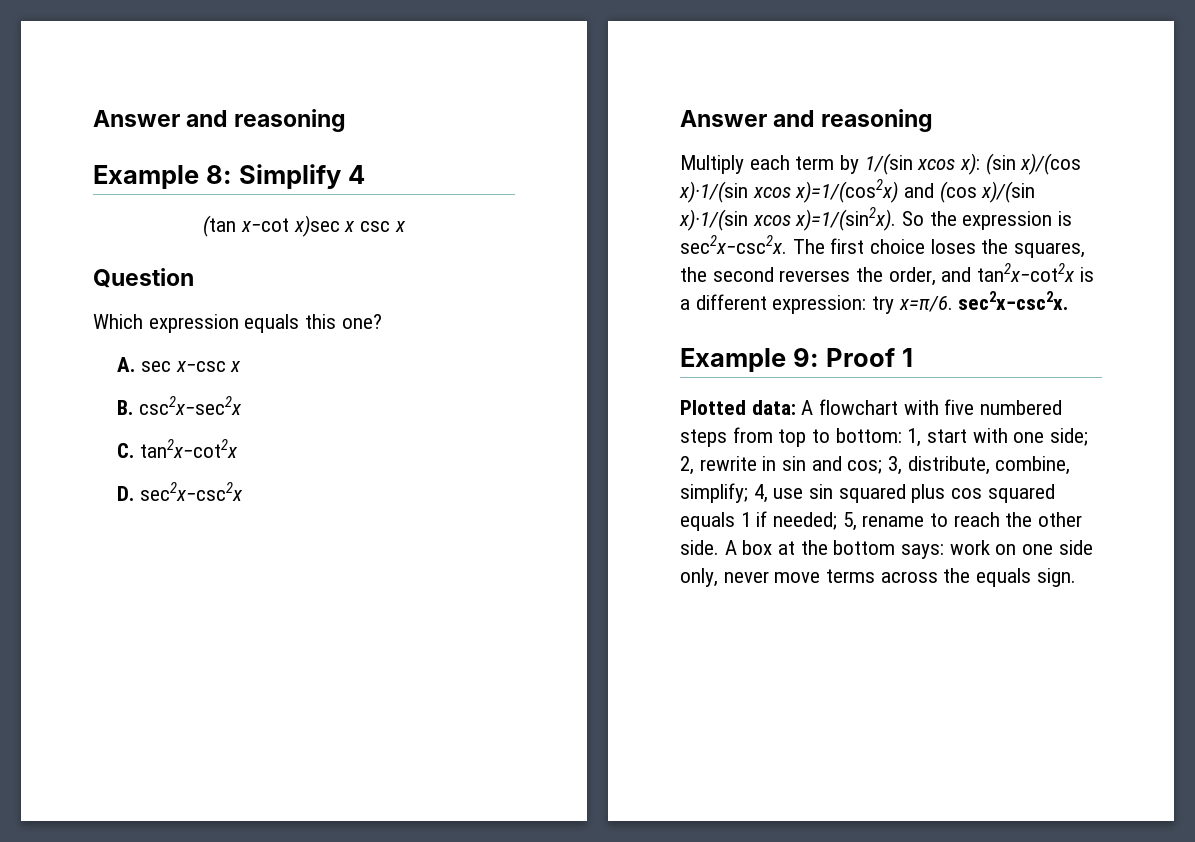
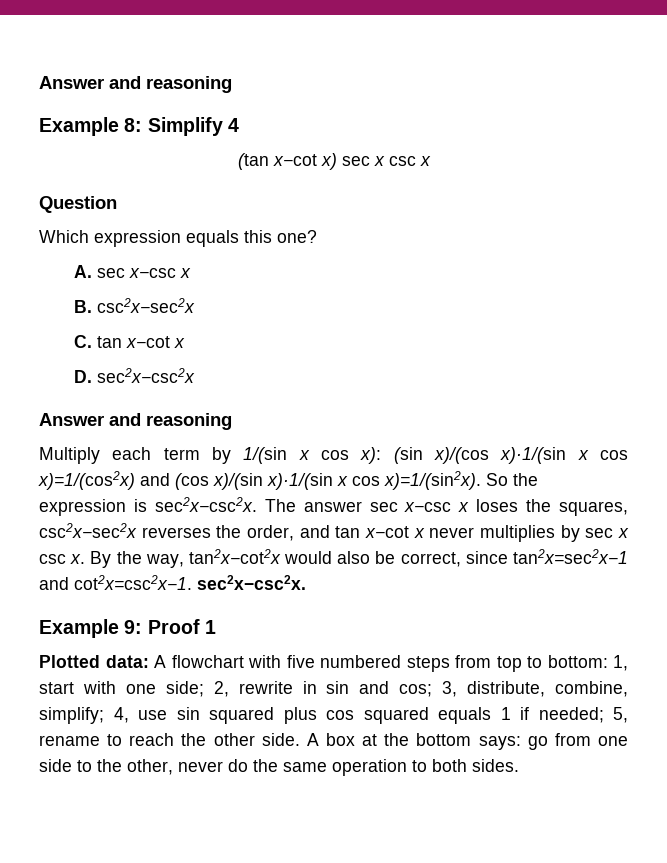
[293,215,340,237] x)sec -> [320,153,370,170] x) sec
[139,439,238,458] tan2x−cot2x -> [96,336,185,348] tan x−cot x
[917,159,956,170] xcos -> [298,450,349,460] x cos
[752,187,791,198] xcos -> [577,450,628,460] x cos
[752,215,791,226] xcos -> [337,476,380,486] x cos
[830,238,926,254] first choice -> [303,501,470,512] answer sec x−csc x
[680,267,774,282] the second -> [39,523,137,538] csc2x−sec2x
[977,263,1094,282] [680,294,953,314] tan2x−cot2x is a different expression: try x=π/6. -> [335,525,629,542] [39,549,628,568] [39,575,192,590] tan x−cot x never multiplies by sec x csc x. By the way, tan2x−cot2x would also be correct, since tan2x=sec2x−1 and cot2x=csc2x−1.
[949,540,1093,555] [680,568,1076,587] work on one side only, never move terms across the equals sign. -> [527,733,629,750] [39,759,519,776] go from one side to the other, never do the same operation to both sides.

